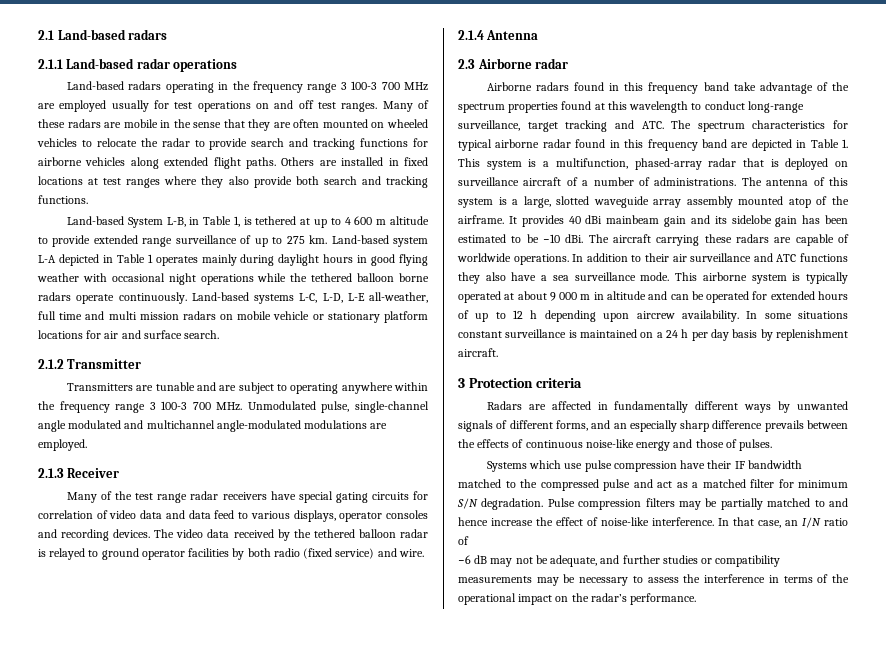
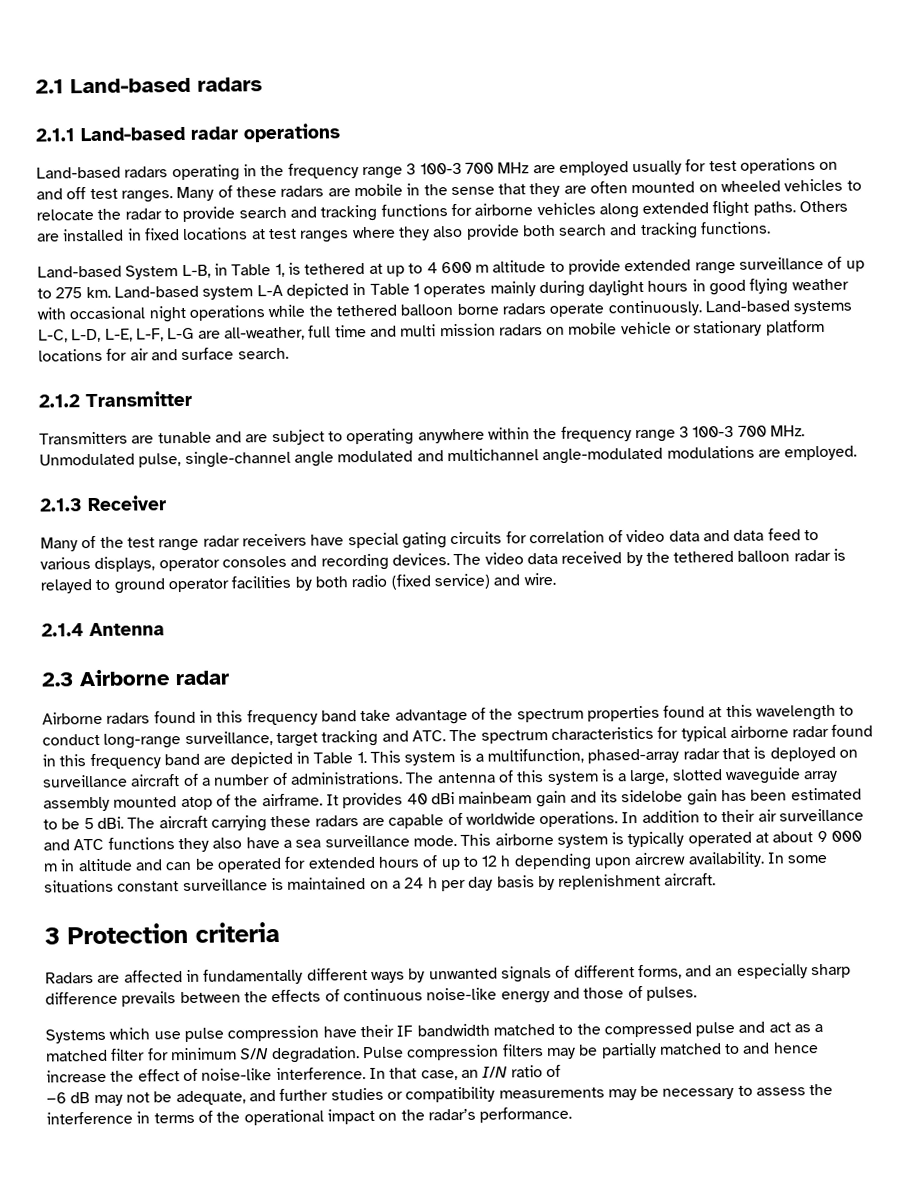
[347,293,365,301] L-E -> [104,327,221,342] L-E, L-F, L-G are
[543,234,560,243] −10 -> [83,818,94,830] 5

